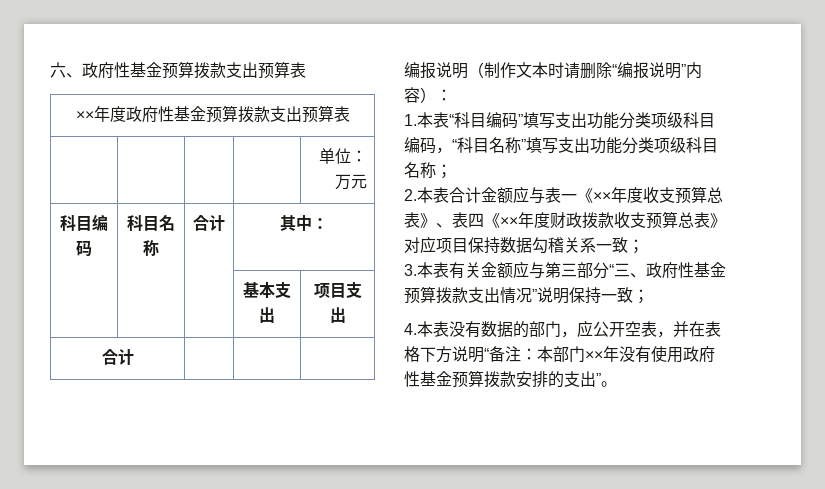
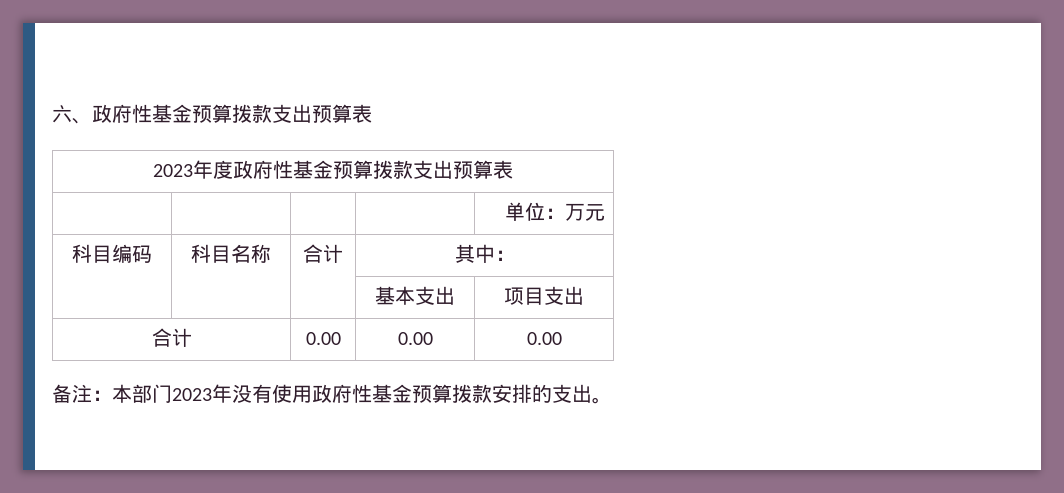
[75,111,94,120] ×× -> [153,164,194,177] 2023
[404,62,702,79] [404,87,452,103] [404,112,715,129] [404,137,718,154] [404,162,452,179] [404,186,723,204] [404,211,726,229] [404,236,644,254] [404,261,726,279] [404,286,649,304] [404,320,721,338] [404,346,489,363] | | // 编报说明（制作文本时请删除“编报说明”内容）： // 1.本表“科目编码”填写支出功能分类项级科目编码，“科目名称”填写支出功能分类项级科目名称； // 2.本表合计金额应与表一《××年度收支预算总表》、表四《××年度财政拨款收支预算总表》对应项目保持数据勾稽关系一致； // 3.本表有关金额应与第三部分“三、政府性基金预算拨款支出情况”说明保持一致； // 4.本表没有数据的部门，应公开空表，并在表格下方说明“ -> [305,332,341,345] [397,332,433,345] [526,332,562,345] 0.00 | 0.00 | 0.00 //
[585,351,603,360] ×× -> [172,388,212,401] 2023
[596,373,601,385] ” -> (592, 393) none

